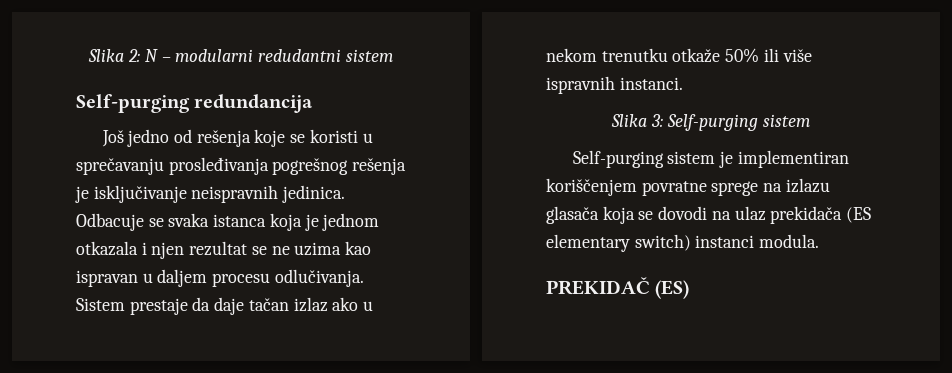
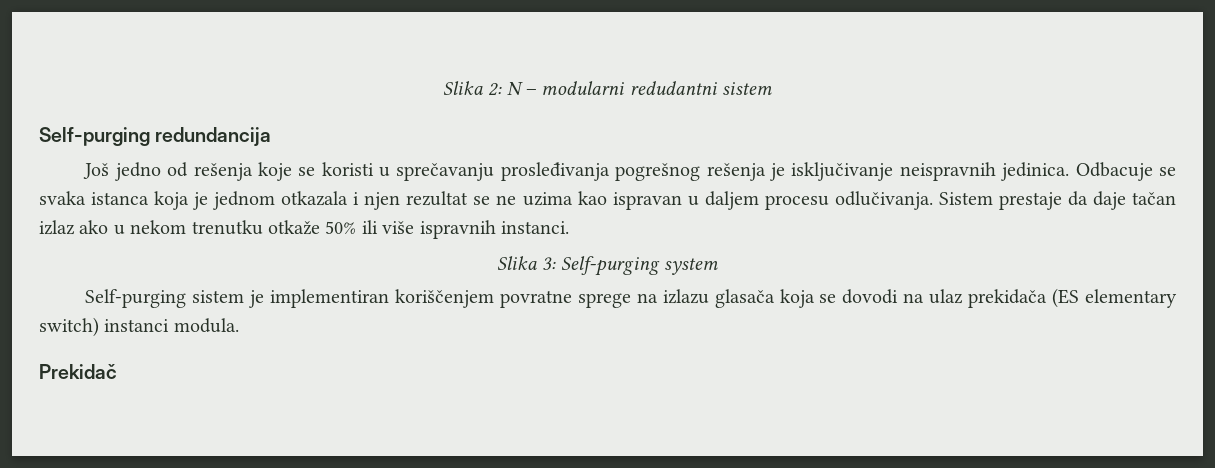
[762,114,810,127] sistem -> [664,258,719,275] system
[546,277,690,299] PREKIDAČ (ES) -> [39,364,117,379] Prekidač

